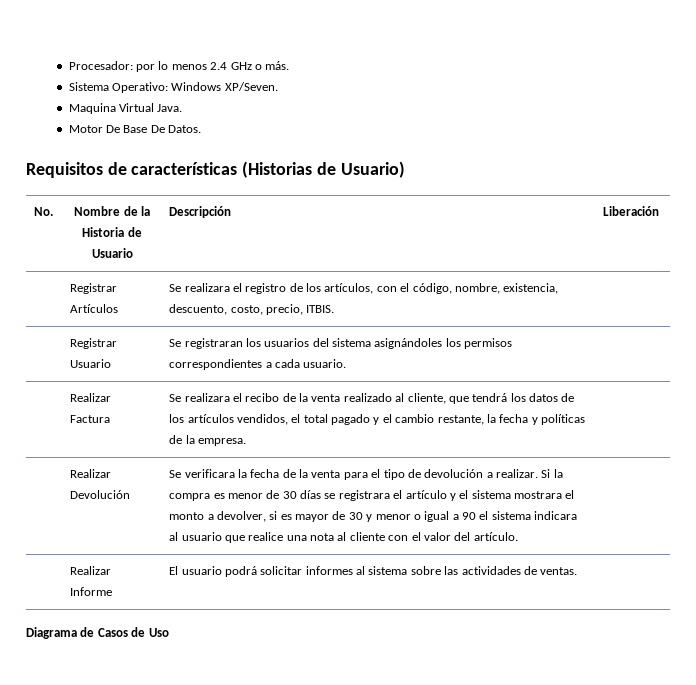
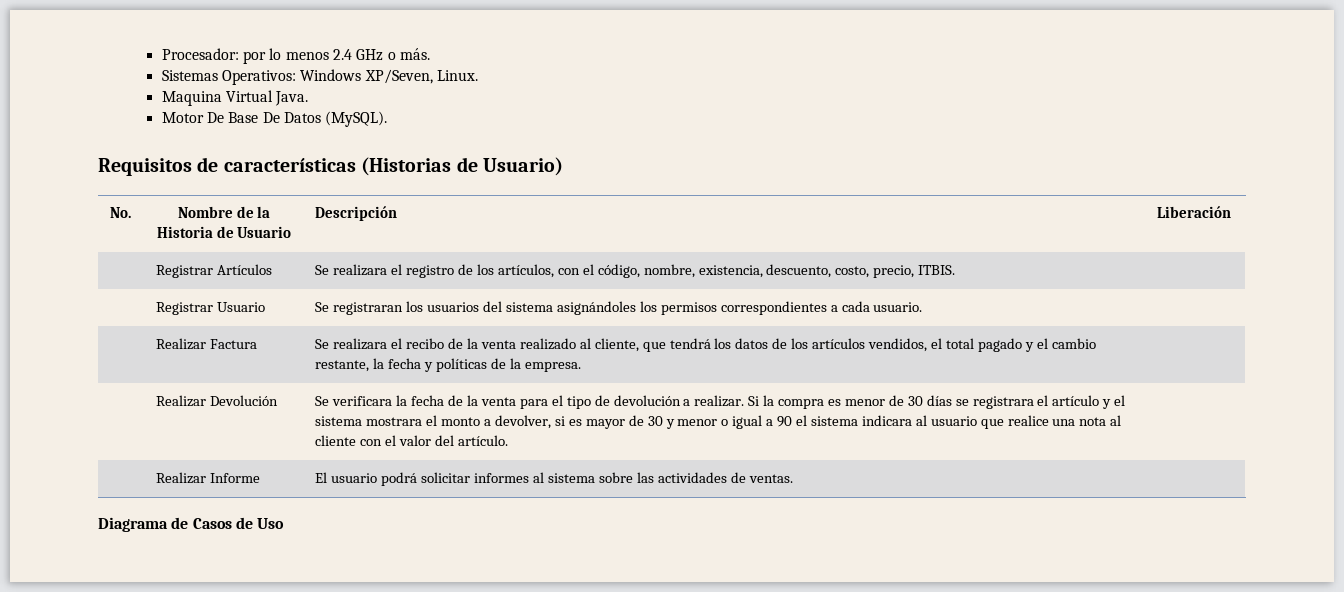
[68,82,278,93] Sistema Operativo: Windows XP/Seven. -> [161,69,478,85] Sistemas Operativos: Windows XP/Seven, Linux.
[168,125,202,133] Datos. -> [283,111,388,127] Datos (MySQL).

